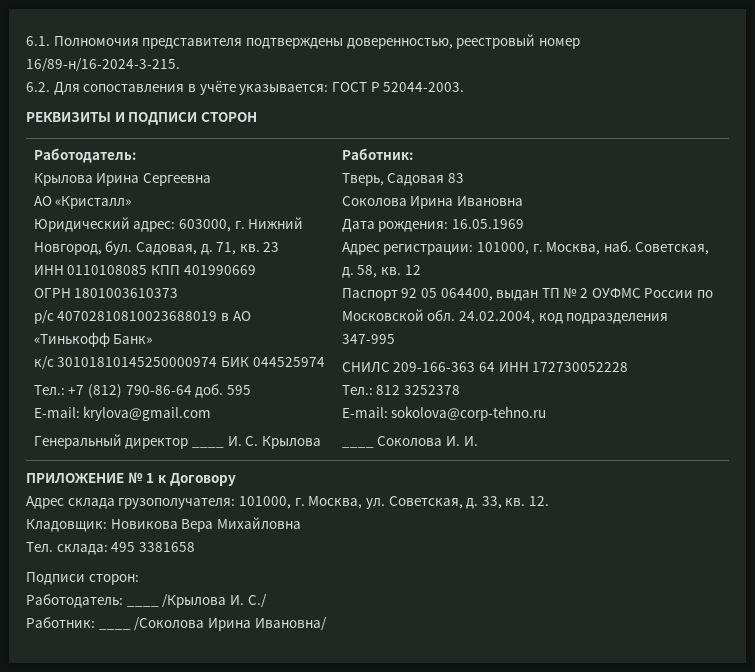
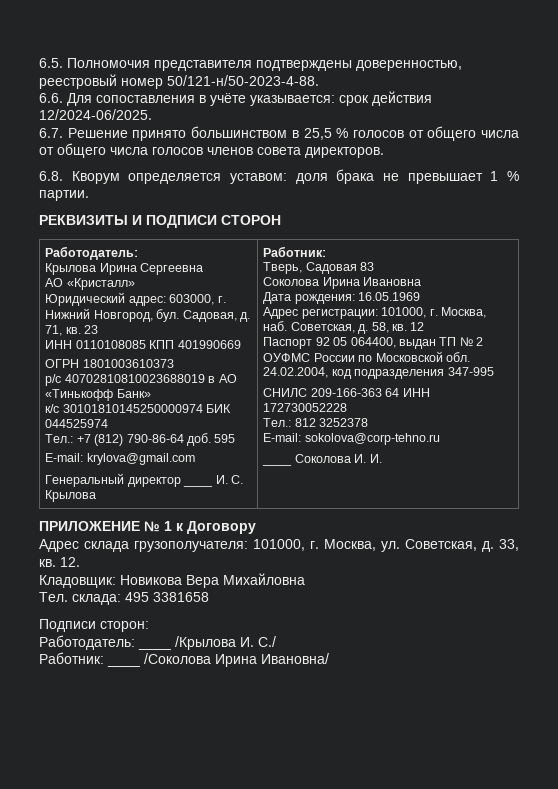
[26,36,50,46] 6.1. -> [39,58,63,68] 6.5.
[26,58,180,72] [26,82,50,92] 16/89-н/16-2024-3-215. // 6.2. -> [167,75,319,86] [39,93,63,103] 50/121-н/50-2023-4-88. // 6.6.
[331,82,465,92] ГОСТ Р 52044-2003. -> [339,91,432,106] [39,109,152,120] [39,126,519,141] [39,143,384,158] [39,169,520,184] [39,190,89,201] срок действия 12/2024-06/2025. // 6.7. Решение принято большинством в 25,5 % голосов от общего числа от общего числа голосов членов совета директоров. // 6.8. Кворум определяется уставом: доля брака не превышает 1 % партии.

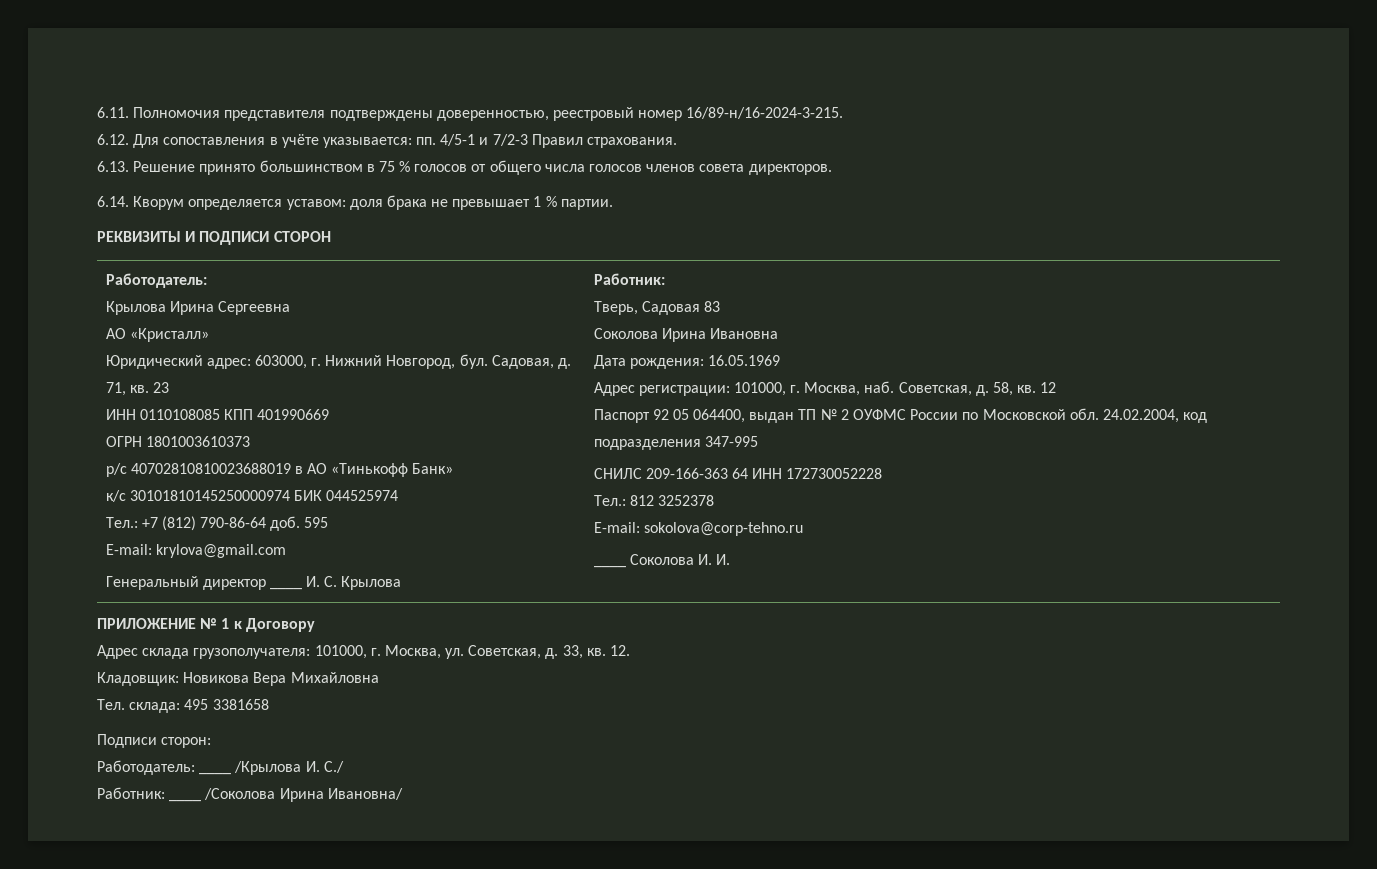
[39,58,63,68] 6.5. -> [97,107,129,118] 6.11.
[167,75,319,86] [39,93,63,103] 50/121-н/50-2023-4-88. // 6.6. -> [686,107,844,119] [97,134,129,145] 16/89-н/16-2024-3-215. // 6.12.
[339,91,432,106] [39,109,152,120] [39,128,63,138] срок действия 12/2024-06/2025. // 6.7. -> [416,134,678,148] [97,161,129,172] пп. 4/5-1 и 7/2-3 Правил страхования. // 6.13.
[303,128,332,140] 25,5 -> [378,161,395,172] 75
[39,143,148,158] от общего числа -> (585, 168) none
[39,171,63,181] 6.8. -> [97,196,129,207] 6.14.

